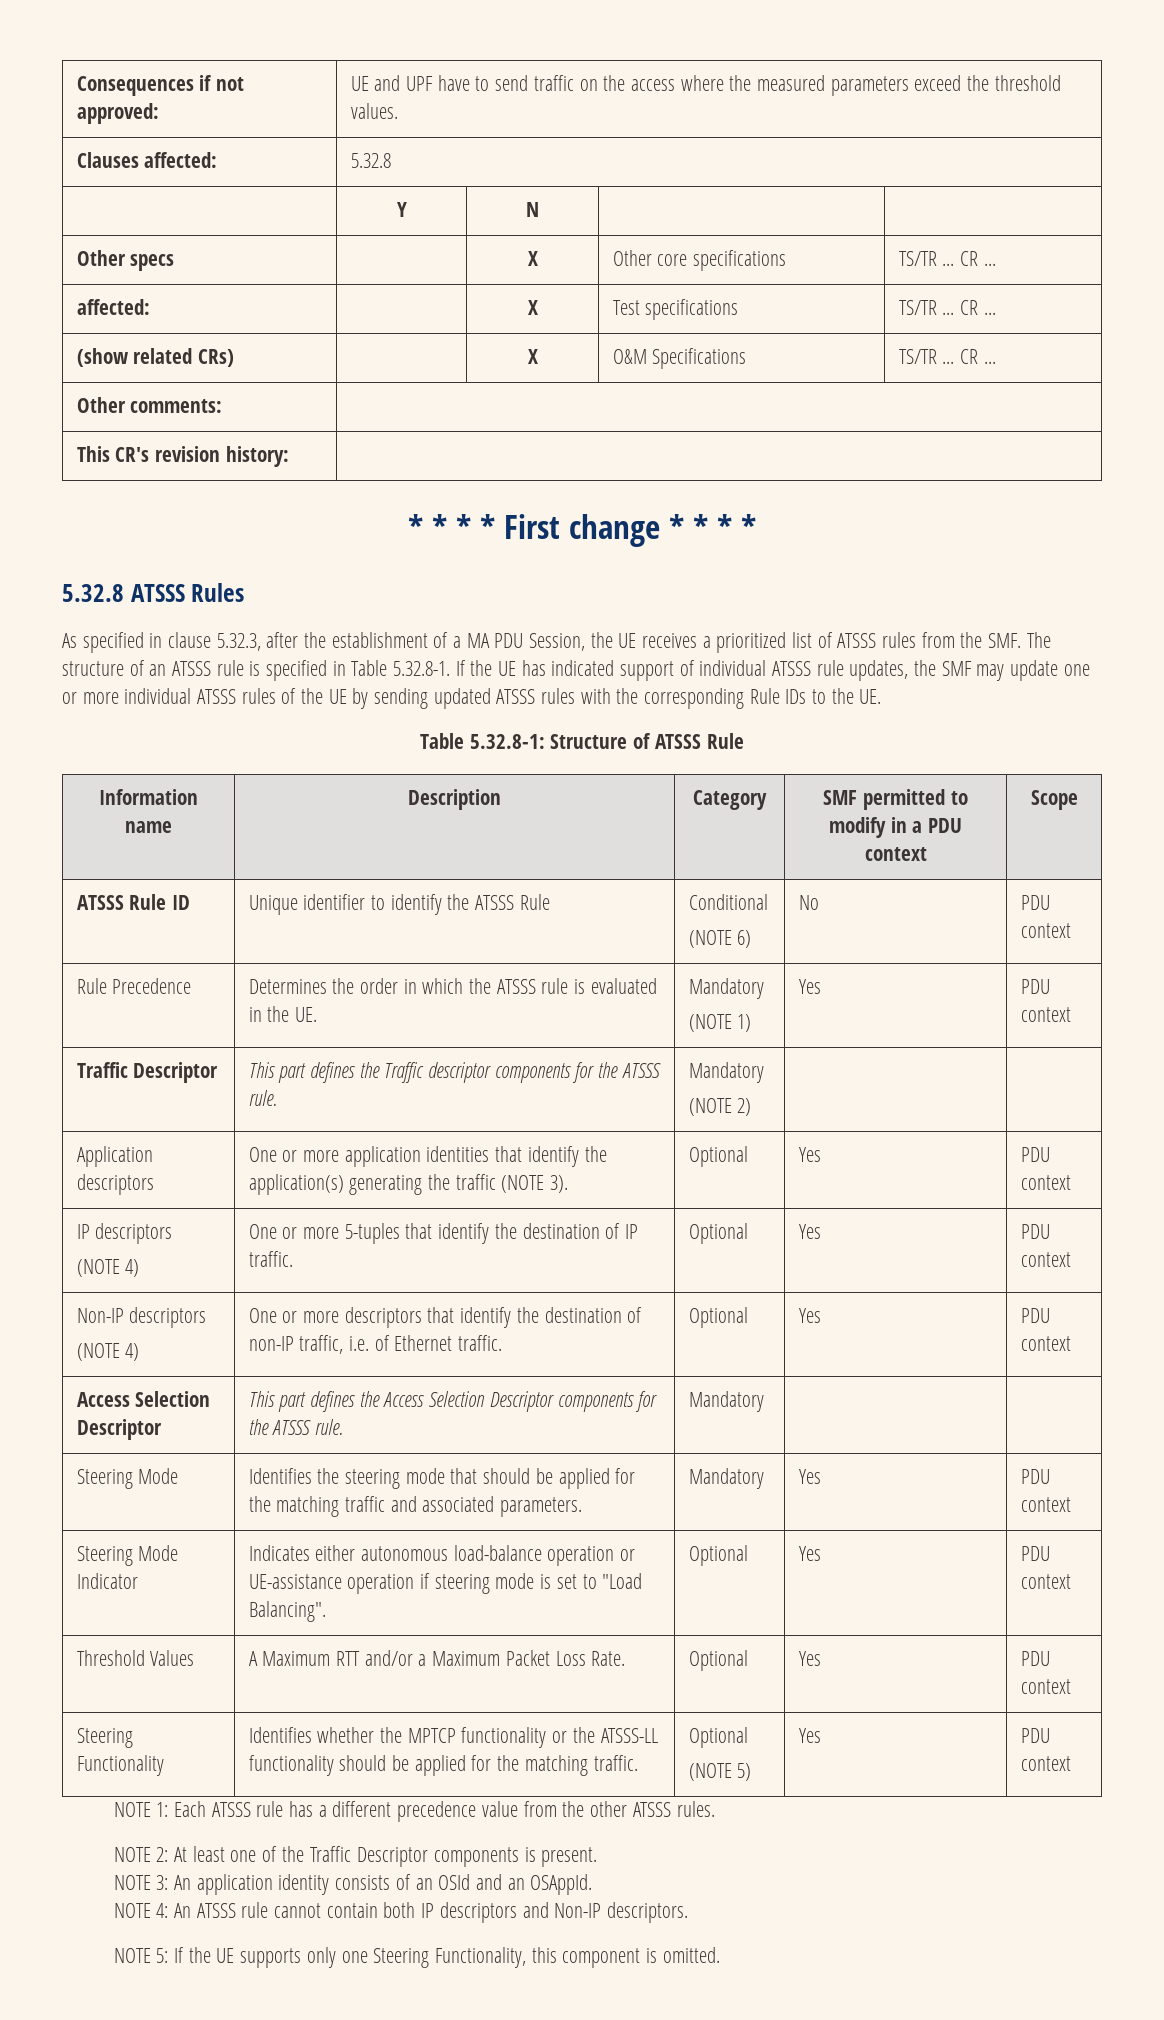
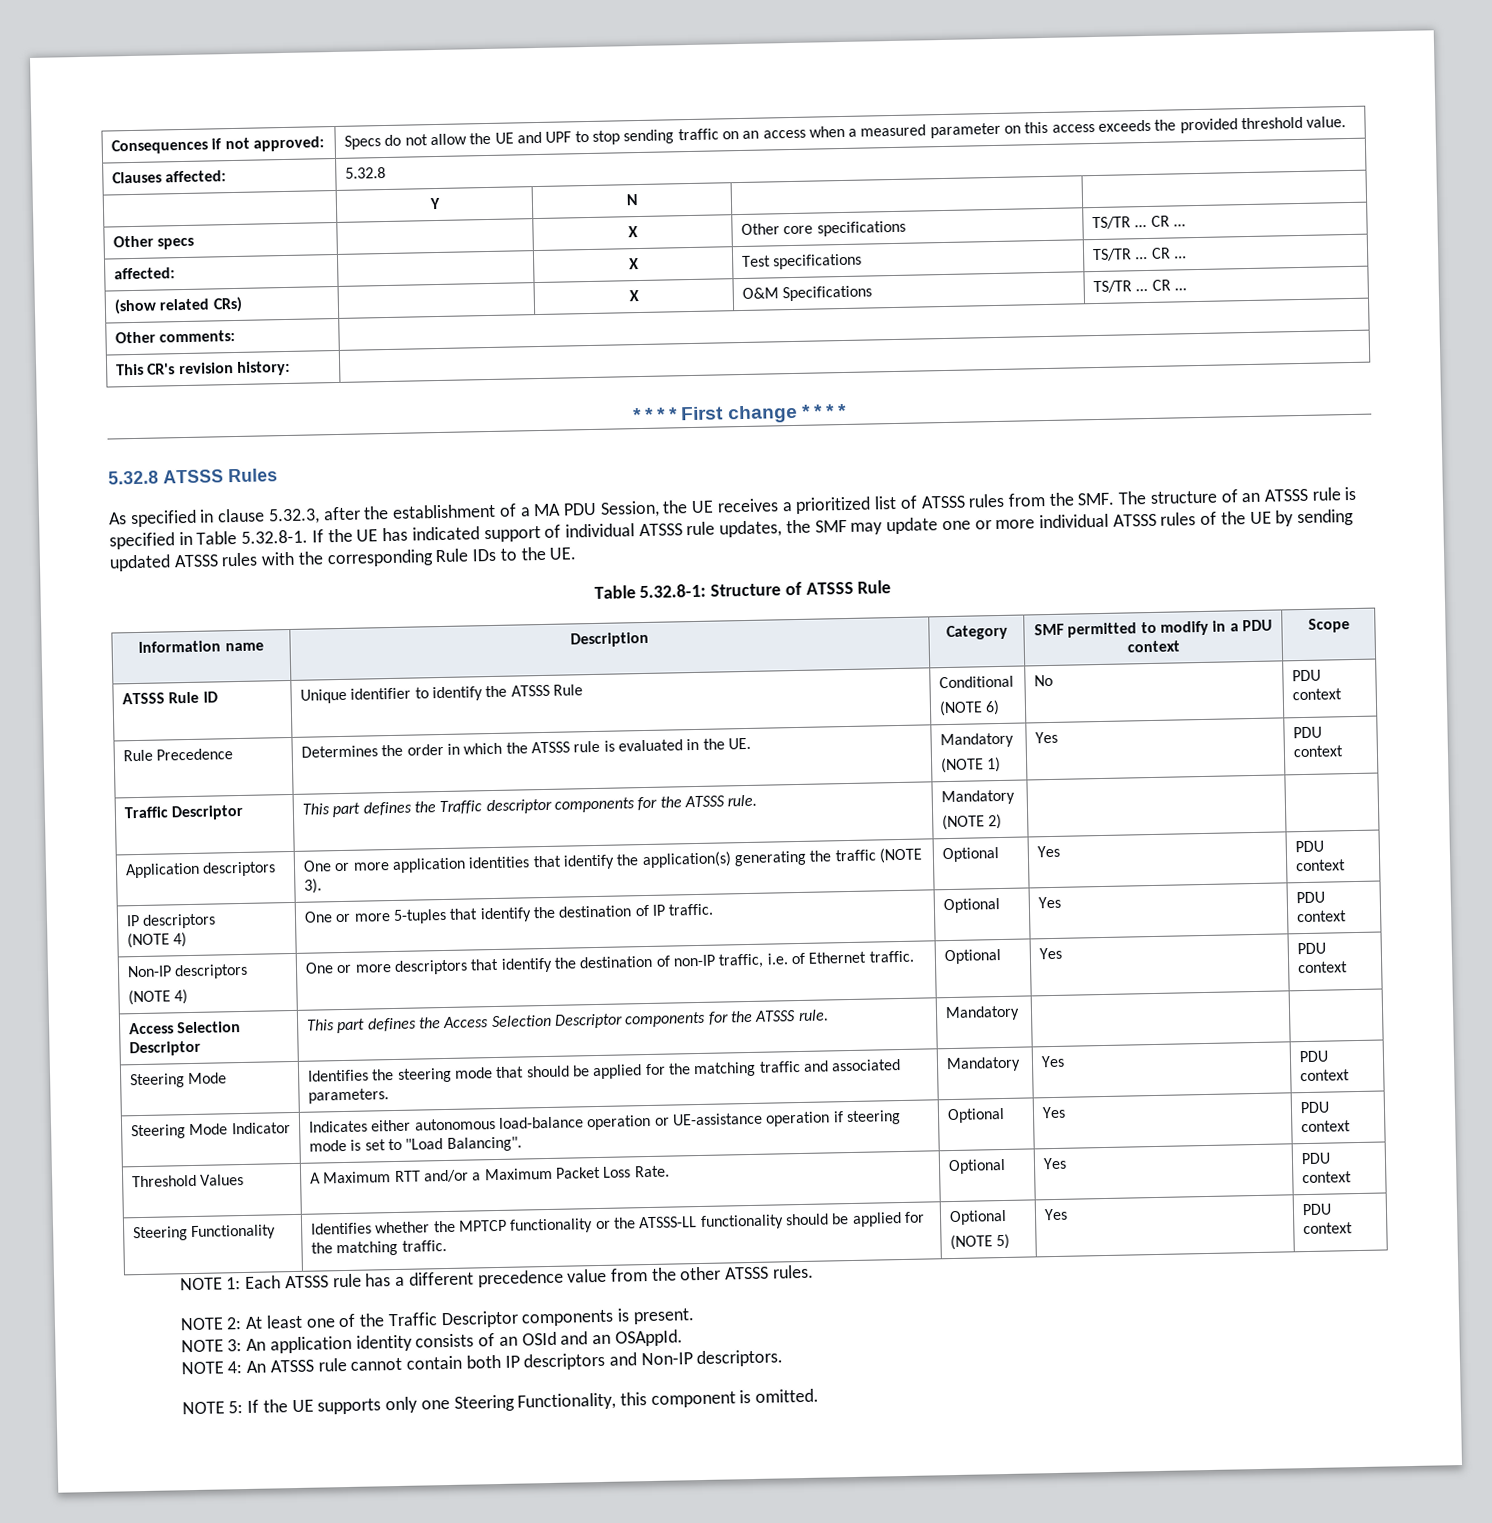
[350,75,1061,96] [350,103,398,119] UE and UPF have to send traffic on the access where the measured parameters exceed the threshold values. -> [344,116,1347,150] Specs do not allow the UE and UPF to stop sending traffic on an access when a measured parameter on this access exceeds the provided threshold value.

